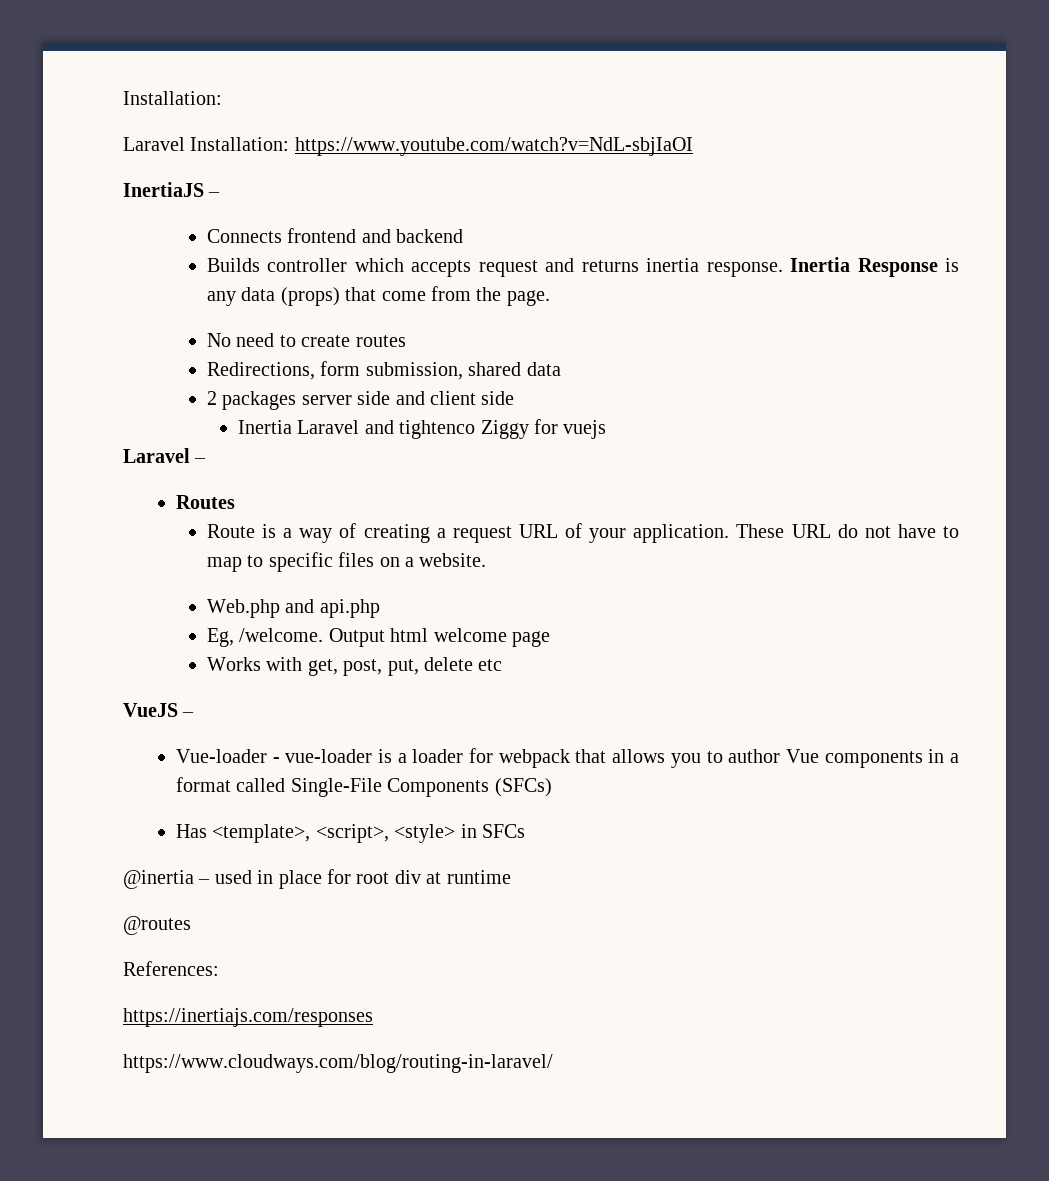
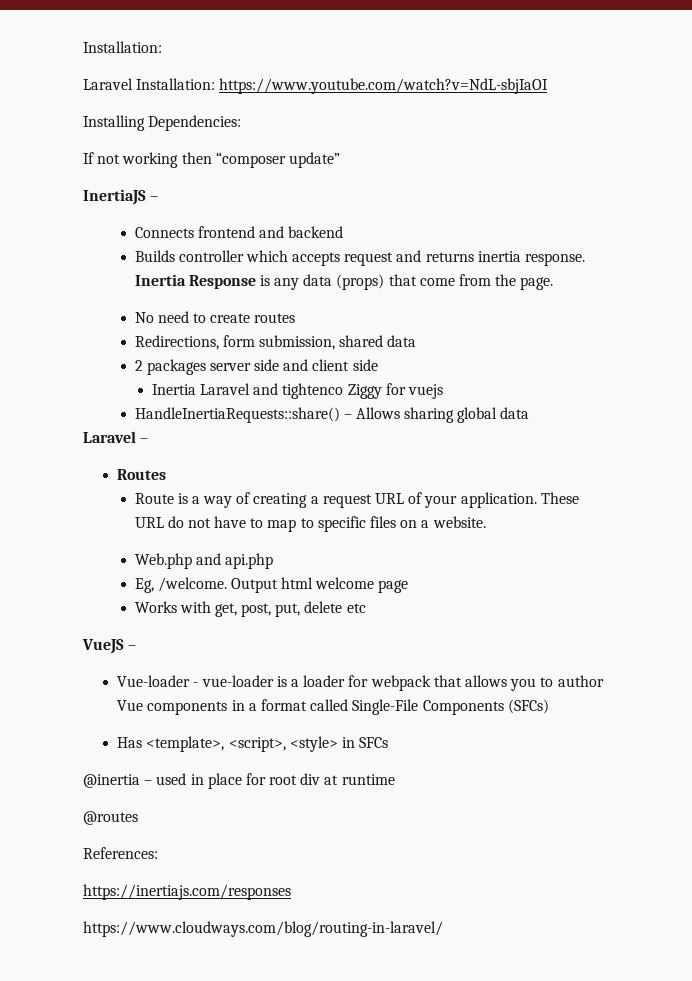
(693, 146) none -> [83,115,242,131] [83,152,340,168] // Installing Dependencies: // If not working then “composer update”
(607, 429) none -> [134,407,530,423] // HandleInertiaRequests::share() – Allows sharing global data

